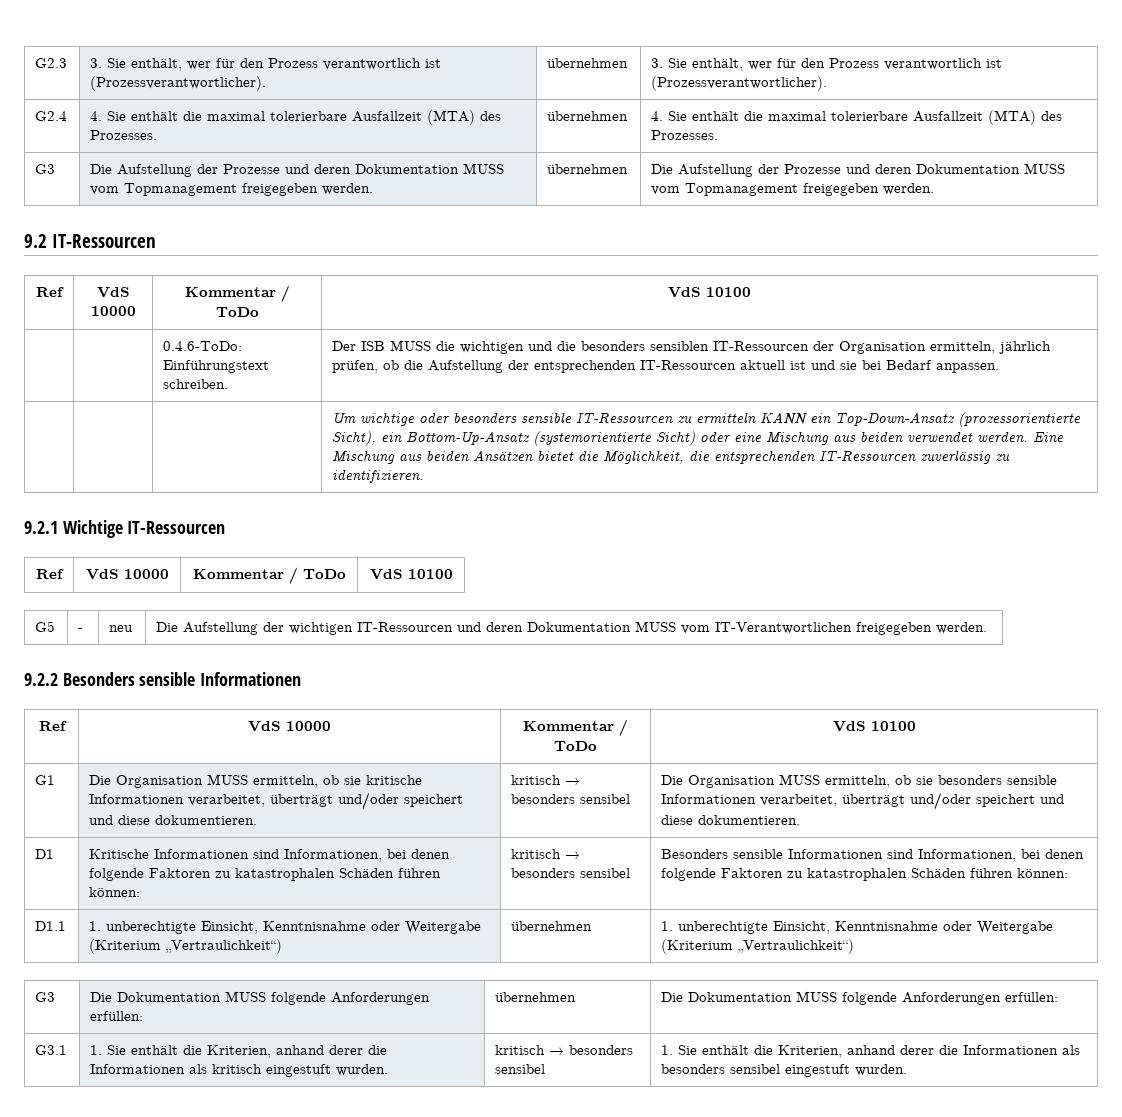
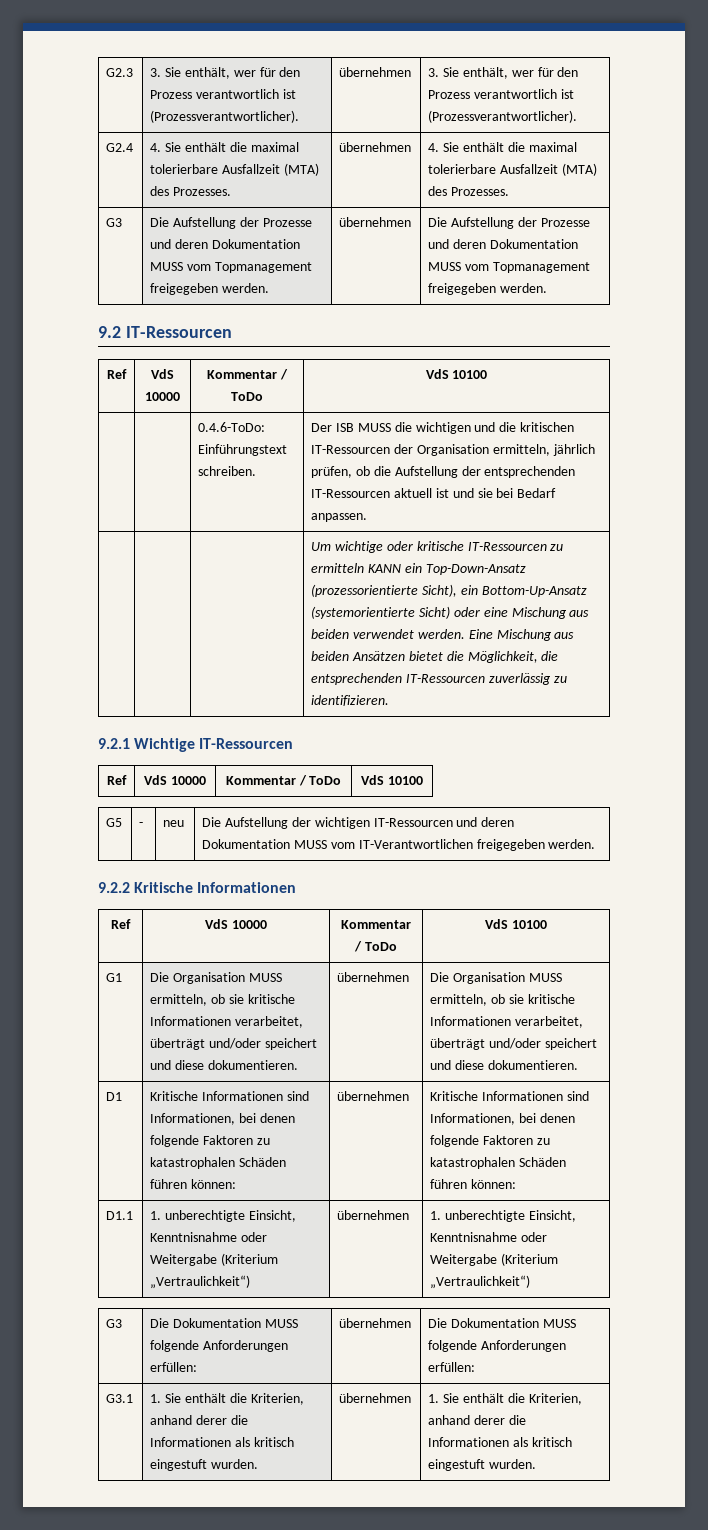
[581,341,710,351] besonders sensiblen -> [519,422,574,432] kritischen
[453,412,573,424] besonders sensible -> [416,541,464,551] kritische
[62,672,196,686] Besonders sensible -> [134,882,194,893] Kritische
[511,775,581,785] [511,794,631,804] [661,774,1058,788] kritisch → besonders sensibel | Die Organisation MUSS ermitteln, ob sie besonders sensible -> [337,972,410,982] [430,972,562,984] [430,994,575,1006] übernehmen | Die Organisation MUSS ermitteln, ob sie kritische
[511,849,581,859] [511,868,631,878] [661,849,784,859] kritisch → besonders sensibel | Besonders sensible -> [337,1091,410,1101] [430,1091,479,1101] übernehmen | Kritische
[495,1045,634,1055] [495,1064,546,1074] kritisch → besonders sensibel -> [339,1393,412,1403] übernehmen
[661,1064,781,1074] besonders sensibel -> [531,1437,572,1447] kritisch

